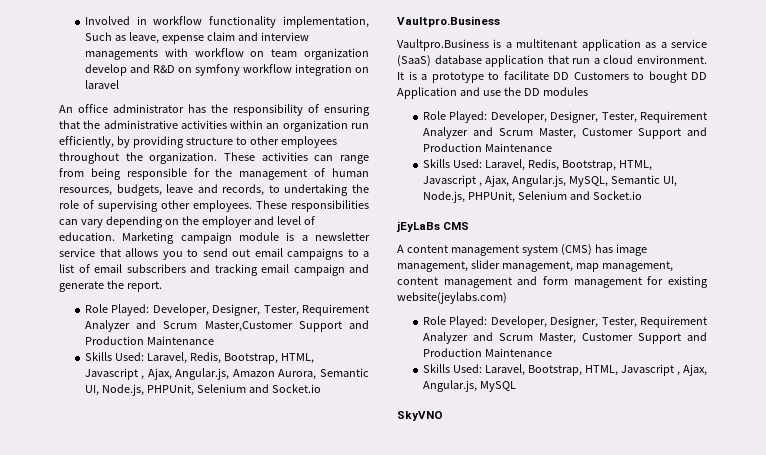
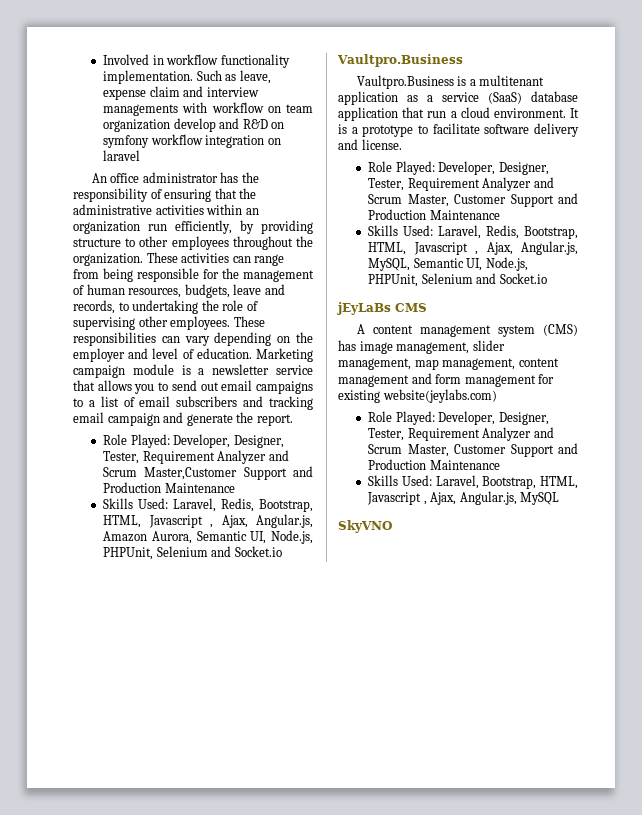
[283,16,369,28] implementation, -> [103,70,194,84] implementation.
[553,71,707,83] [397,87,588,99] DD Customers to bought DD Application and use the DD modules -> [484,123,579,137] [338,139,402,150] software delivery and license.

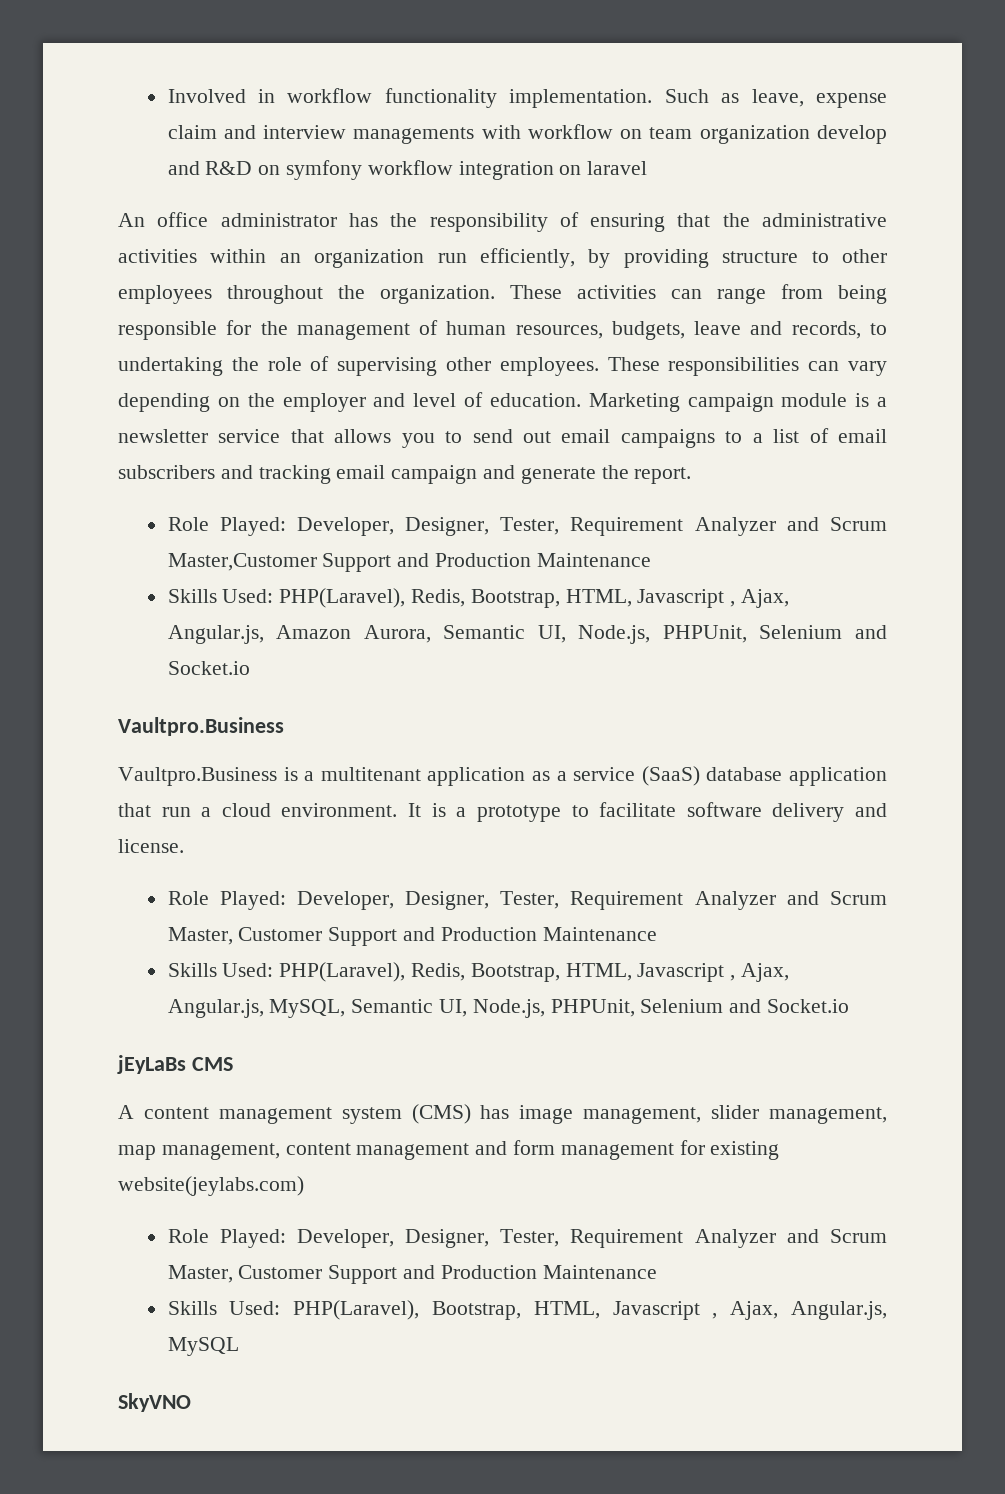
[173,498,217,512] Laravel, -> [279,588,406,608] PHP(Laravel),
[438,225,482,239] Laravel, -> [279,962,406,982] PHP(Laravel),
[435,475,479,489] Laravel, -> [293,1300,420,1320] PHP(Laravel),

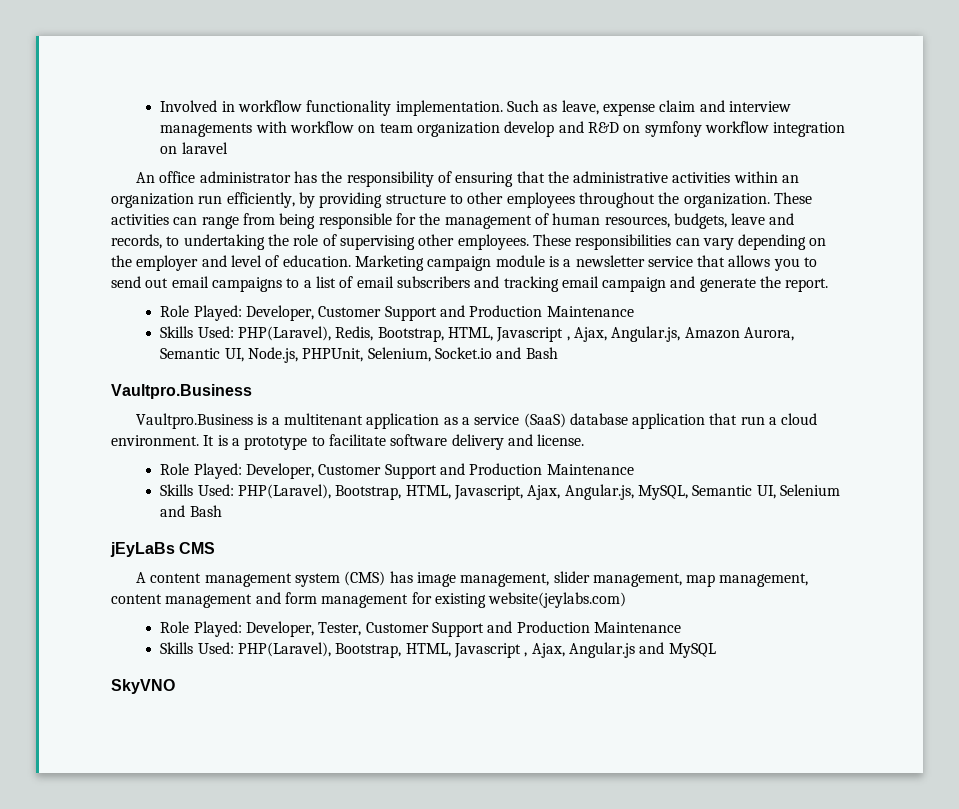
[405,517,887,536] [167,553,317,571] Designer, Tester, Requirement Analyzer and Scrum Master,Customer -> [318,306,382,317] Customer
[759,625,887,639] [167,661,250,675] Selenium and Socket.io -> [367,347,558,362] Selenium, Socket.io and Bash
[405,891,887,910] [167,927,657,946] [167,962,736,982] Designer, Tester, Requirement Analyzer and Scrum Master, Customer Support and Production Maintenance // Skills Used: PHP(Laravel), Redis, Bootstrap, HTML, Javascript , -> [318,463,634,479] [160,484,523,500] Customer Support and Production Maintenance // Skills Used: PHP(Laravel), Bootstrap, HTML, Javascript,
[472,999,850,1018] Node.js, PHPUnit, Selenium and Socket.io -> [779,484,840,496] [160,505,222,517] Selenium and Bash
[405,1229,887,1248] [167,1265,233,1283] Designer, Tester, Requirement Analyzer and Scrum Master, -> [318,622,362,636] Tester,
[791,1301,887,1320] Angular.js, -> [568,642,665,658] Angular.js and

